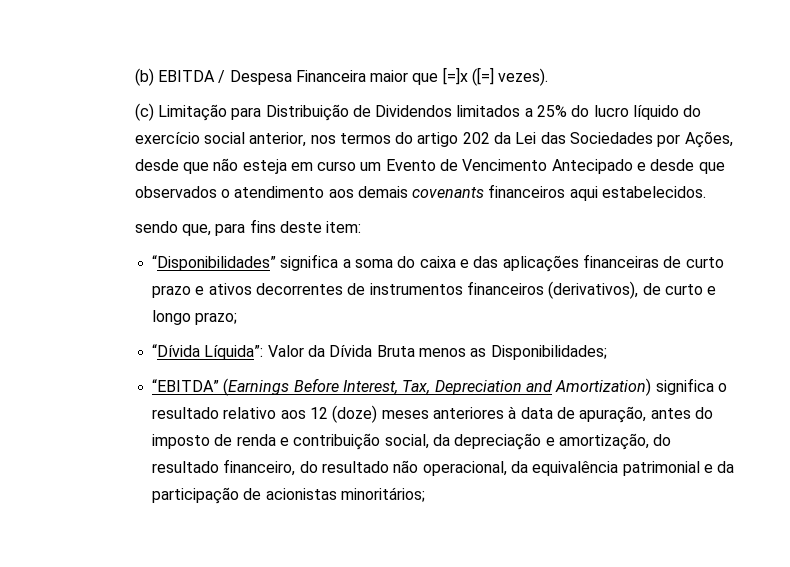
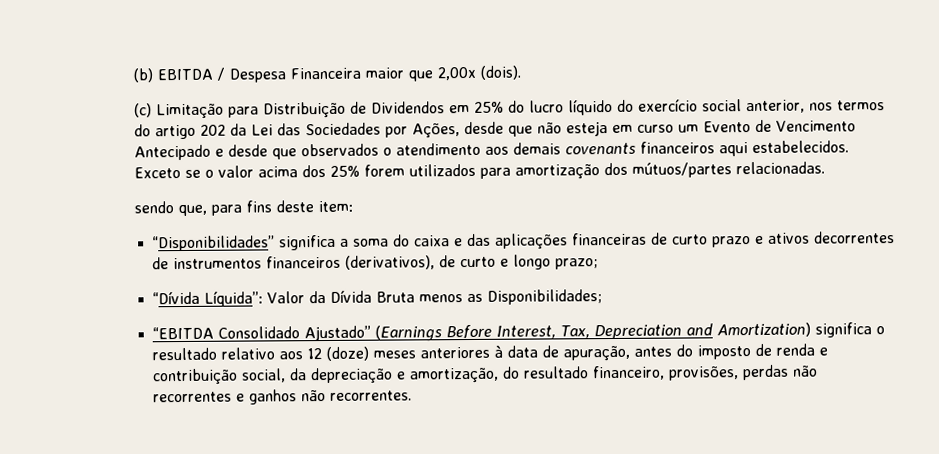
[442,67,549,86] [=]x ([=] vezes). -> [436,65,521,81] 2,00x (dois).
[456,105,533,117] limitados a -> [448,104,470,114] em
(707, 192) none -> [133,161,825,180] Exceto se o valor acima dos 25% forem utilizados para amortização dos mútuos/partes relacionadas.
[152,379,220,392] “EBITDA” -> [152,325,372,342] “EBITDA Consolidado Ajustado”
[299,460,735,476] [152,487,426,504] do resultado não operacional, da equivalência patrimonial e da participação de acionistas minoritários; -> [668,364,819,381] [153,389,413,405] provisões, perdas não recorrentes e ganhos não recorrentes.

